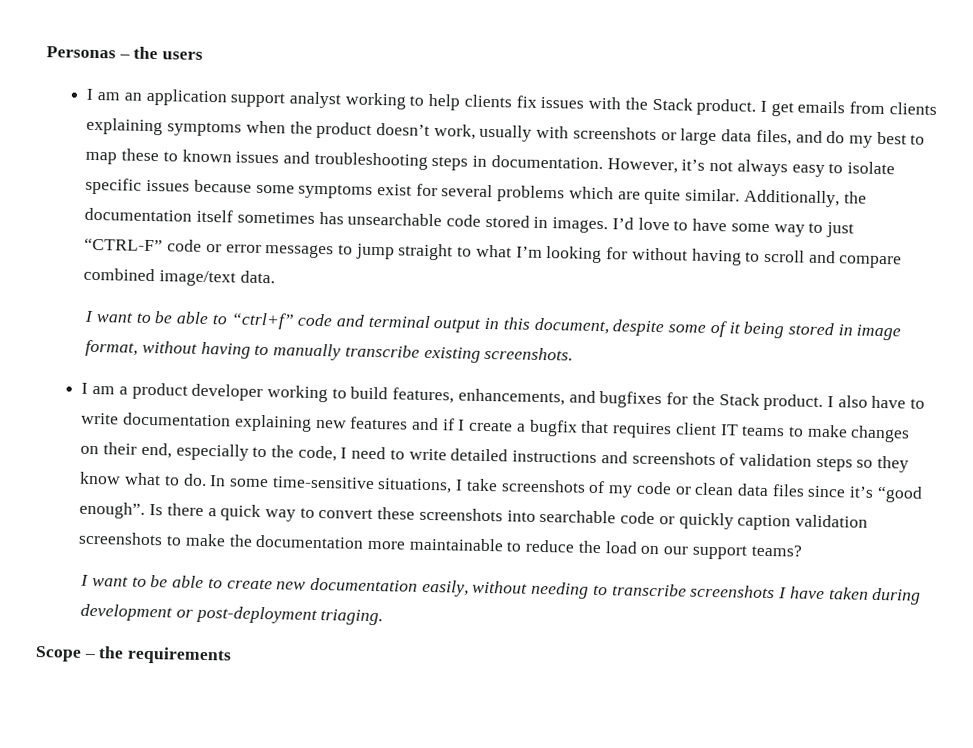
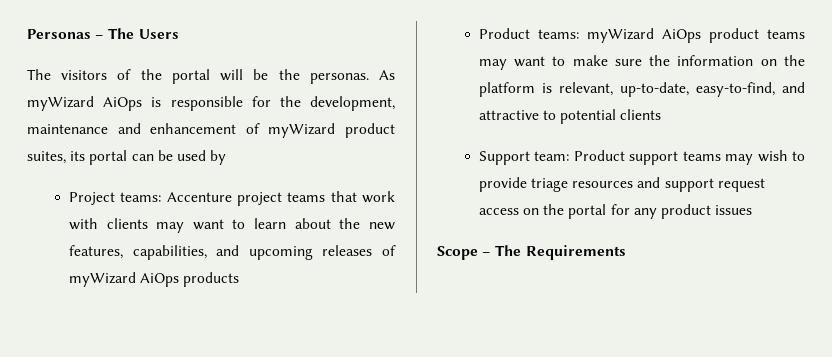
[133,46,204,60] [86,88,937,117] [86,117,926,148] [85,148,895,177] [85,177,867,208] [84,207,854,238] [84,237,903,269] [83,267,275,287] [84,310,902,341] [85,339,574,363] [81,382,926,412] [81,412,911,443] [80,442,910,473] [79,471,923,503] [79,501,868,531] [78,531,802,560] [80,574,922,605] [80,603,384,626] the users // I am an application support analyst working to help clients fix issues with the Stack product. I get emails from clients explaining symptoms when the product doesn’t work, usually with screenshots or large data files, and do my best to map these to known issues and troubleshooting steps in documentation. However, it’s not always easy to isolate specific issues because some symptoms exist for several problems which are quite similar. Additionally, the documentation itself sometimes has unsearchable code stored in images. I’d love to have some way to just “CTRL-F” code or error messages to jump straight to what I’m looking for without having to scroll and compare combined image/text data. // I want to be able to “ctrl+f” code and terminal output in this document, despite some of it being stored in image format, without having to manually transcribe existing screenshots. // I am a product developer working to build features, enhancements, and bugfixes for the Stack product. I also have to write documentation explaining new features and if I create a bugfix that requires client IT teams to make changes on their end, especially to the code, I need to write detailed instructions and screenshots of validation steps so they know what to do. In some time-sensitive situations, I take screenshots of my code or clean data files since it’s “good enough”. Is there a quick way to convert these screenshots into searchable code or quickly caption validation screenshots to make the documentation more maintainable to reduce the load on our support teams? // I want to be able to create new documentation easily, without needing to transcribe screenshots I have taken during development or post-deployment triaging. -> [108,28,179,39] [27,69,396,84] [27,96,395,111] [27,123,395,138] [27,150,227,165] [68,191,395,206] [68,218,395,233] [68,245,396,260] [68,272,240,287] [478,28,805,43] [478,55,805,70] [478,82,805,97] [478,109,662,124] [478,150,805,165] [478,177,765,192] [478,204,753,219] The Users // The visitors of the portal will be the personas. As myWizard AiOps is responsible for the development, maintenance and enhancement of myWizard product suites, its portal can be used by // Project teams: Accenture project teams that work with clients may want to learn about the new features, capabilities, and upcoming releases of myWizard AiOps products // Product teams: myWizard AiOps product teams may want to make sure the information on the platform is relevant, up-to-date, easy-to-find, and attractive to potential clients // Support team: Product support teams may wish to provide triage resources and support request access on the portal for any product issues
[98,646,233,665] the requirements -> [495,245,626,260] The Requirements

